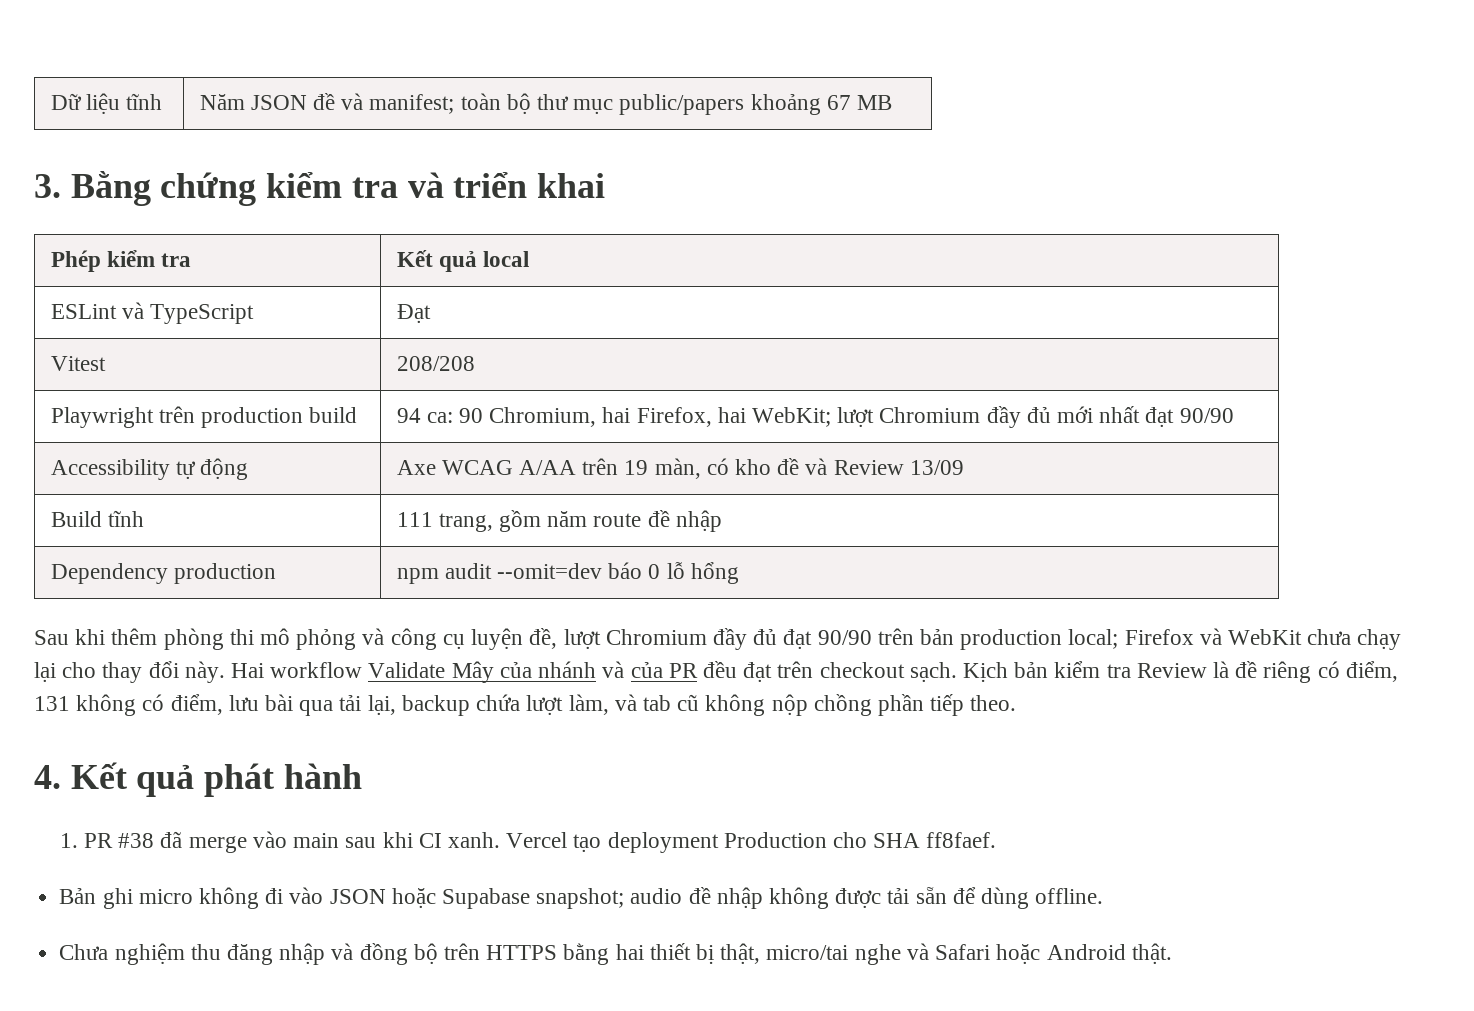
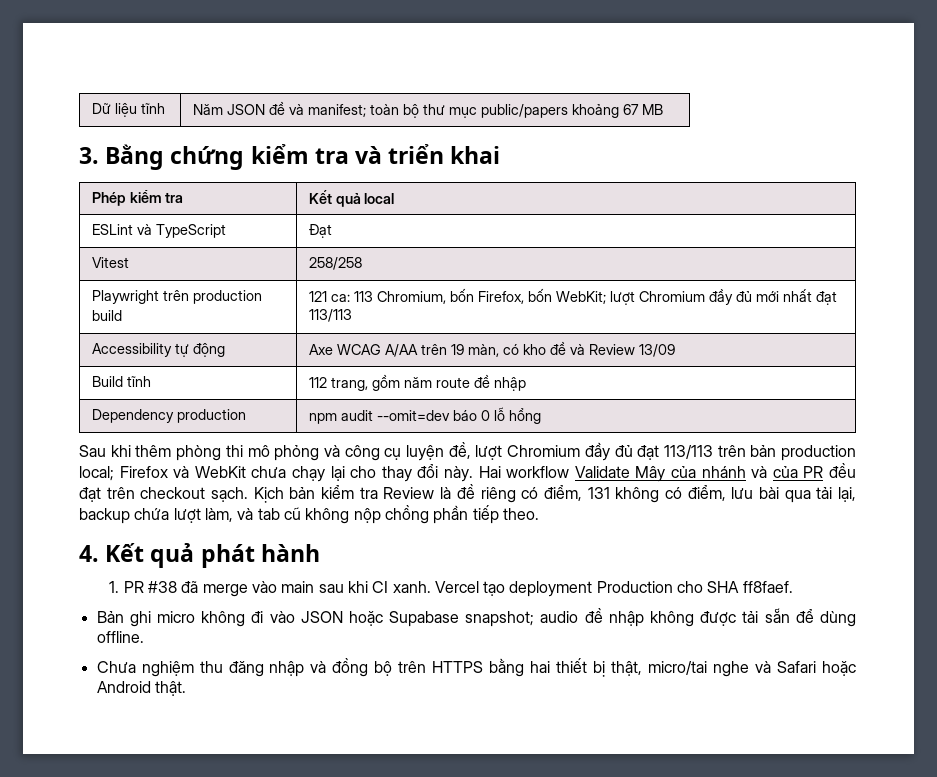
[396,356,475,371] 208/208 -> [308,257,362,270] 258/258
[396,407,746,427] 94 ca: 90 Chromium, hai Firefox, hai -> [308,288,552,304] 121 ca: 113 Chromium, bốn Firefox, bốn
[1179,408,1234,423] 90/90 -> [308,309,352,322] 113/113
[396,512,433,527] 111 -> [308,377,327,388] 112
[817,630,872,645] 90/90 -> [663,445,713,459] 113/113

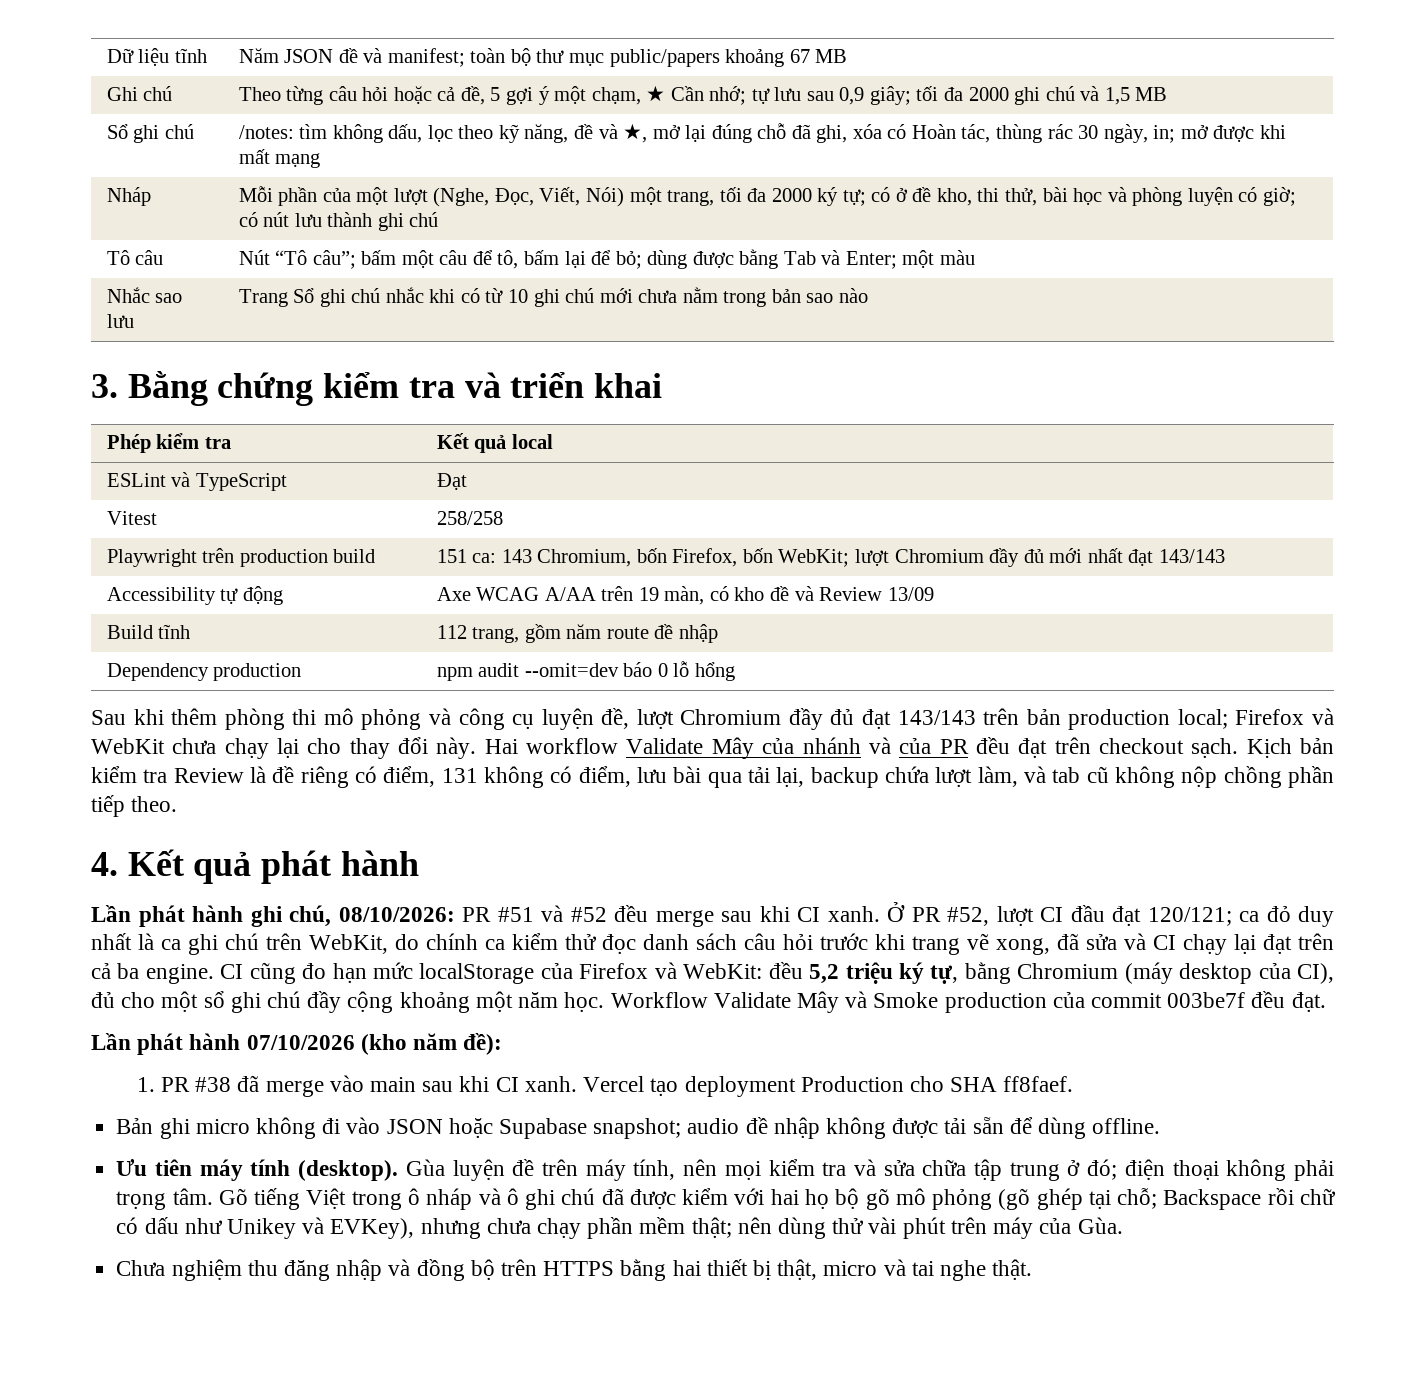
(663, 109) none -> [106,86,173,101] [238,85,1168,105] [106,124,194,143] [238,123,1286,143] [238,149,321,168] [106,187,151,206] [238,186,1296,207] [238,212,439,231] [106,250,164,265] [238,249,975,269] [106,287,183,303] [106,314,134,328] [238,287,868,307] // Ghi chú | Theo từng câu hỏi hoặc cả đề, 5 gợi ý một chạm, ★ Cần nhớ; tự lưu sau 0,9 giây; tối đa 2000 ghi chú và 1,5 MB // Sổ ghi chú | /notes: tìm không dấu, lọc theo kỹ năng, đề và ★, mở lại đúng chỗ đã ghi, xóa có Hoàn tác, thùng rác 30 ngày, in; mở được khi mất mạng // Nháp | Mỗi phần của một lượt (Nghe, Đọc, Viết, Nói) một trang, tối đa 2000 ký tự; có ở đề kho, thi thử, bài học và phòng luyện có giờ; có nút lưu thành ghi chú // Tô câu | Nút “Tô câu”; bấm một câu để tô, bấm lại để bỏ; dùng được bằng Tab và Enter; một màu // Nhắc sao lưu | Trang Sổ ghi chú nhắc khi có từ 10 ghi chú mới chưa nằm trong bản sao nào
[308,291,373,302] 121 ca: 113 -> [436,549,532,563] 151 ca: 143
[308,309,352,322] 113/113 -> [1158,549,1225,563] 143/143
[663,445,713,459] 113/113 -> [897,710,976,725] 143/143
(320, 553) none -> [91,902,1334,927] [91,933,1334,955] [91,962,1334,984] [91,991,1326,1013] [91,1033,503,1055] // Lần phát hành ghi chú, 08/10/2026: PR #51 và #52 đều merge sau khi CI xanh. Ở PR #52, lượt CI đầu đạt 120/121; ca đỏ duy nhất là ca ghi chú trên WebKit, do chính ca kiểm thử đọc danh sách câu hỏi trước khi trang vẽ xong, đã sửa và CI chạy lại đạt trên cả ba engine. CI cũng đo hạn mức localStorage của Firefox và WebKit: đều 5,2 triệu ký tự, bằng Chromium (máy desktop của CI), đủ cho một sổ ghi chú đầy cộng khoảng một năm học. Workflow Validate Mây và Smoke production của commit 003be7f đều đạt. // Lần phát hành 07/10/2026 (kho năm đề):
(144, 637) none -> [116,1159,1334,1181] [116,1188,1336,1210] [116,1217,1123,1239] // Ưu tiên máy tính (desktop). Gùa luyện đề trên máy tính, nên mọi kiểm tra và sửa chữa tập trung ở đó; điện thoại không phải trọng tâm. Gõ tiếng Việt trong ô nháp và ô ghi chú đã được kiểm với hai họ bộ gõ mô phỏng (gõ ghép tại chỗ; Backspace rồi chữ có dấu như Unikey và EVKey), nhưng chưa chạy phần mềm thật; nên dùng thử vài phút trên máy của Gùa.
[648,661,856,677] [96,681,151,693] micro/tai nghe và Safari hoặc Android -> [823,1259,987,1281] micro và tai nghe

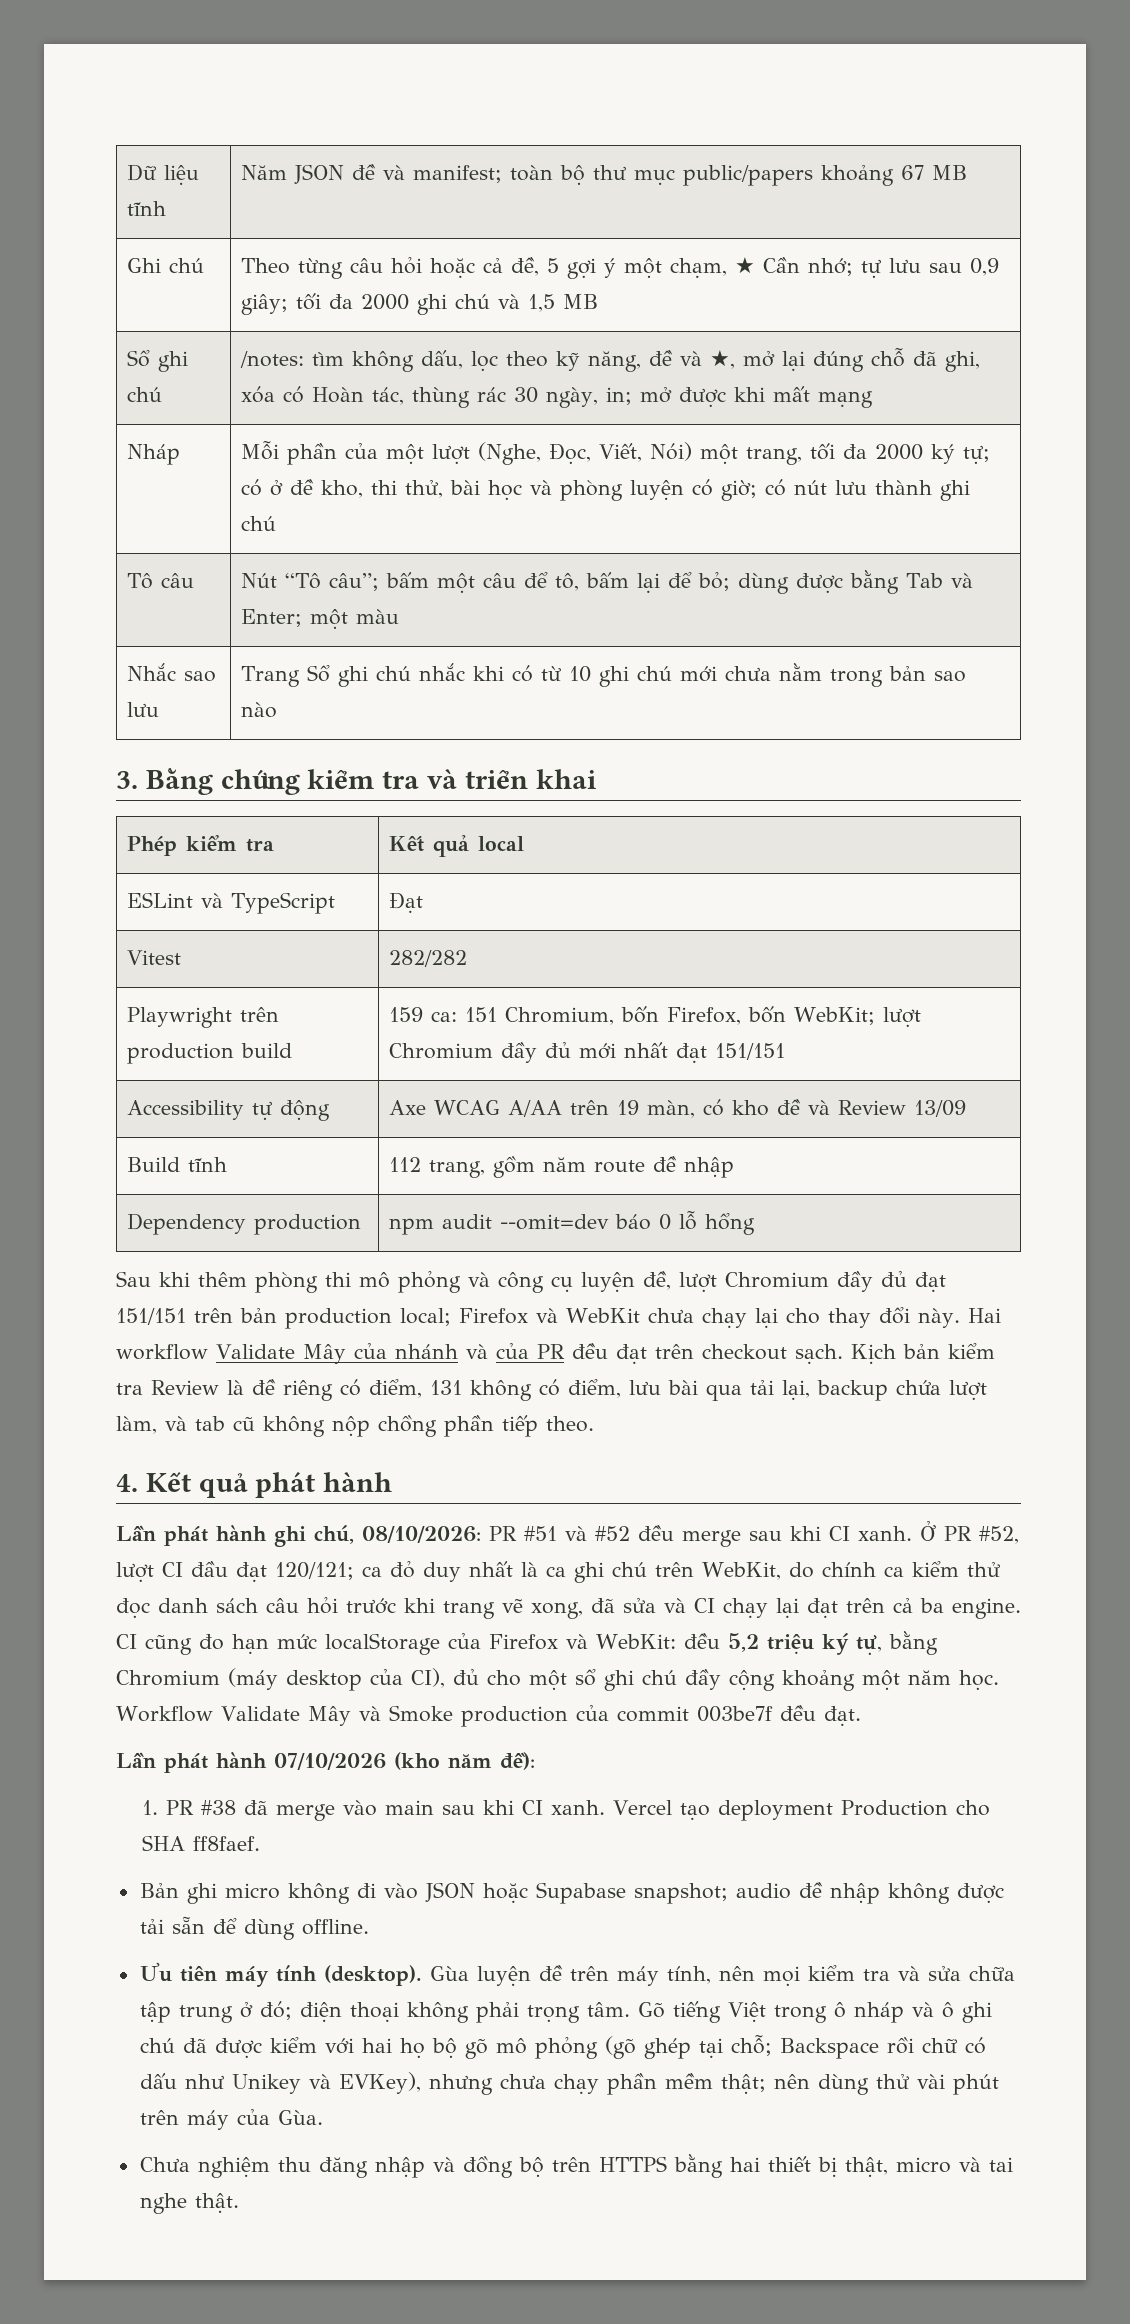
[436,511,503,525] 258/258 -> [389,950,468,967] 282/282
[436,549,532,563] 151 ca: 143 -> [389,1007,498,1022] 159 ca: 151
[1158,549,1225,563] 143/143 -> [715,1043,786,1060] 151/151
[897,710,976,725] 143/143 -> [116,1308,186,1325] 151/151

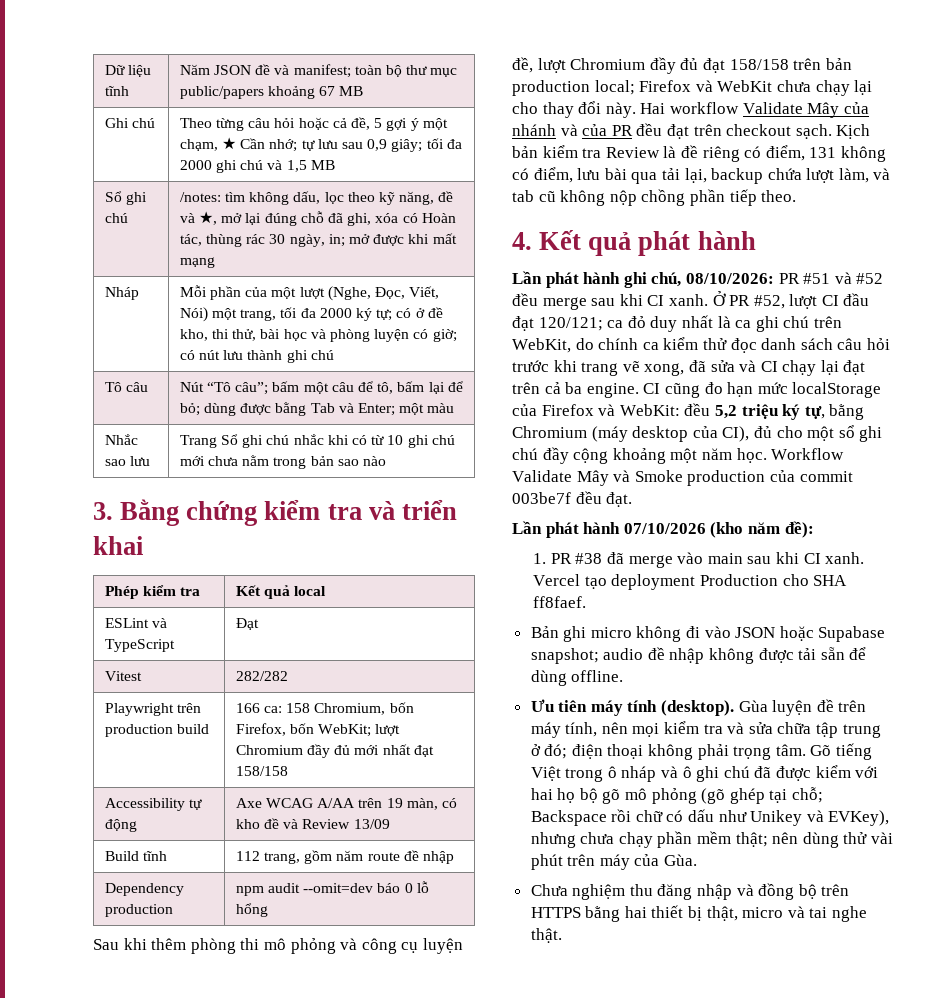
[389,1007,498,1022] 159 ca: 151 -> [235,703,311,713] 166 ca: 158
[715,1043,786,1060] 151/151 -> [235,766,288,776] 158/158
[116,1308,186,1325] 151/151 -> [729,59,789,70] 158/158

